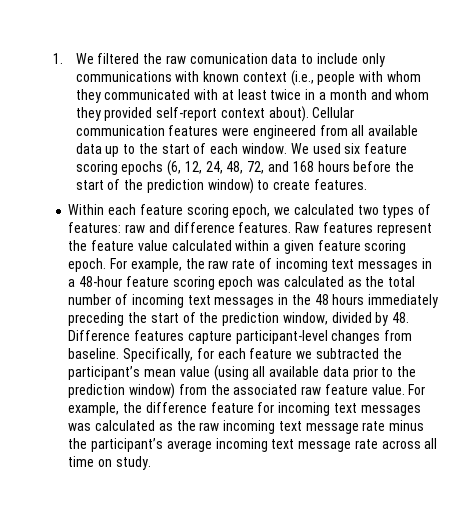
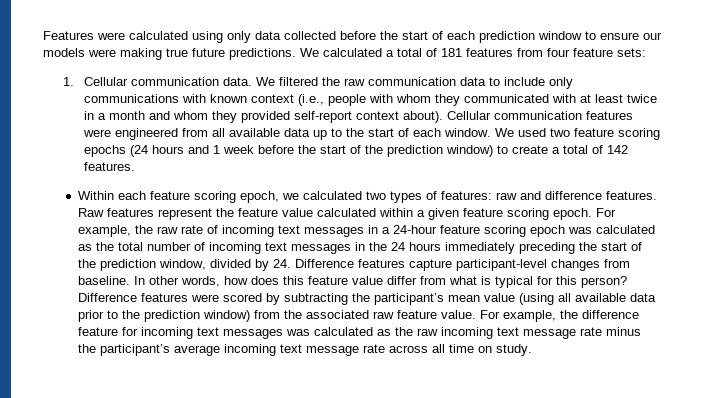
[52,53,63,64] 1. -> [43,31,662,43] [43,48,646,60] [63,77,252,86] Features were calculated using only data collected before the start of each prediction window to ensure our models were making true future predictions. We calculated a total of 181 features from four feature sets: // 1. Cellular communication data.
[189,53,268,64] comunication -> [367,77,456,86] communication
[344,143,361,154] six -> [549,128,570,137] two
[167,160,350,176] (6, 12, 24, 48, 72, and 168 hours -> [129,145,254,157] (24 hours and 1 week
(311, 185) none -> [551,145,628,154] a total of 142
[78,276,122,287] 48-hour -> [392,225,437,234] 24-hour
[314,294,329,305] 48 -> [390,242,405,251] 24
[392,312,410,323] 48. -> [272,259,291,268] 24.
[122,348,379,362] Specifically, for each feature we subtracted -> [133,276,627,288] [77,293,348,305] In other words, how does this feature value differ from what is typical for this person? Difference features were scored by subtracting

